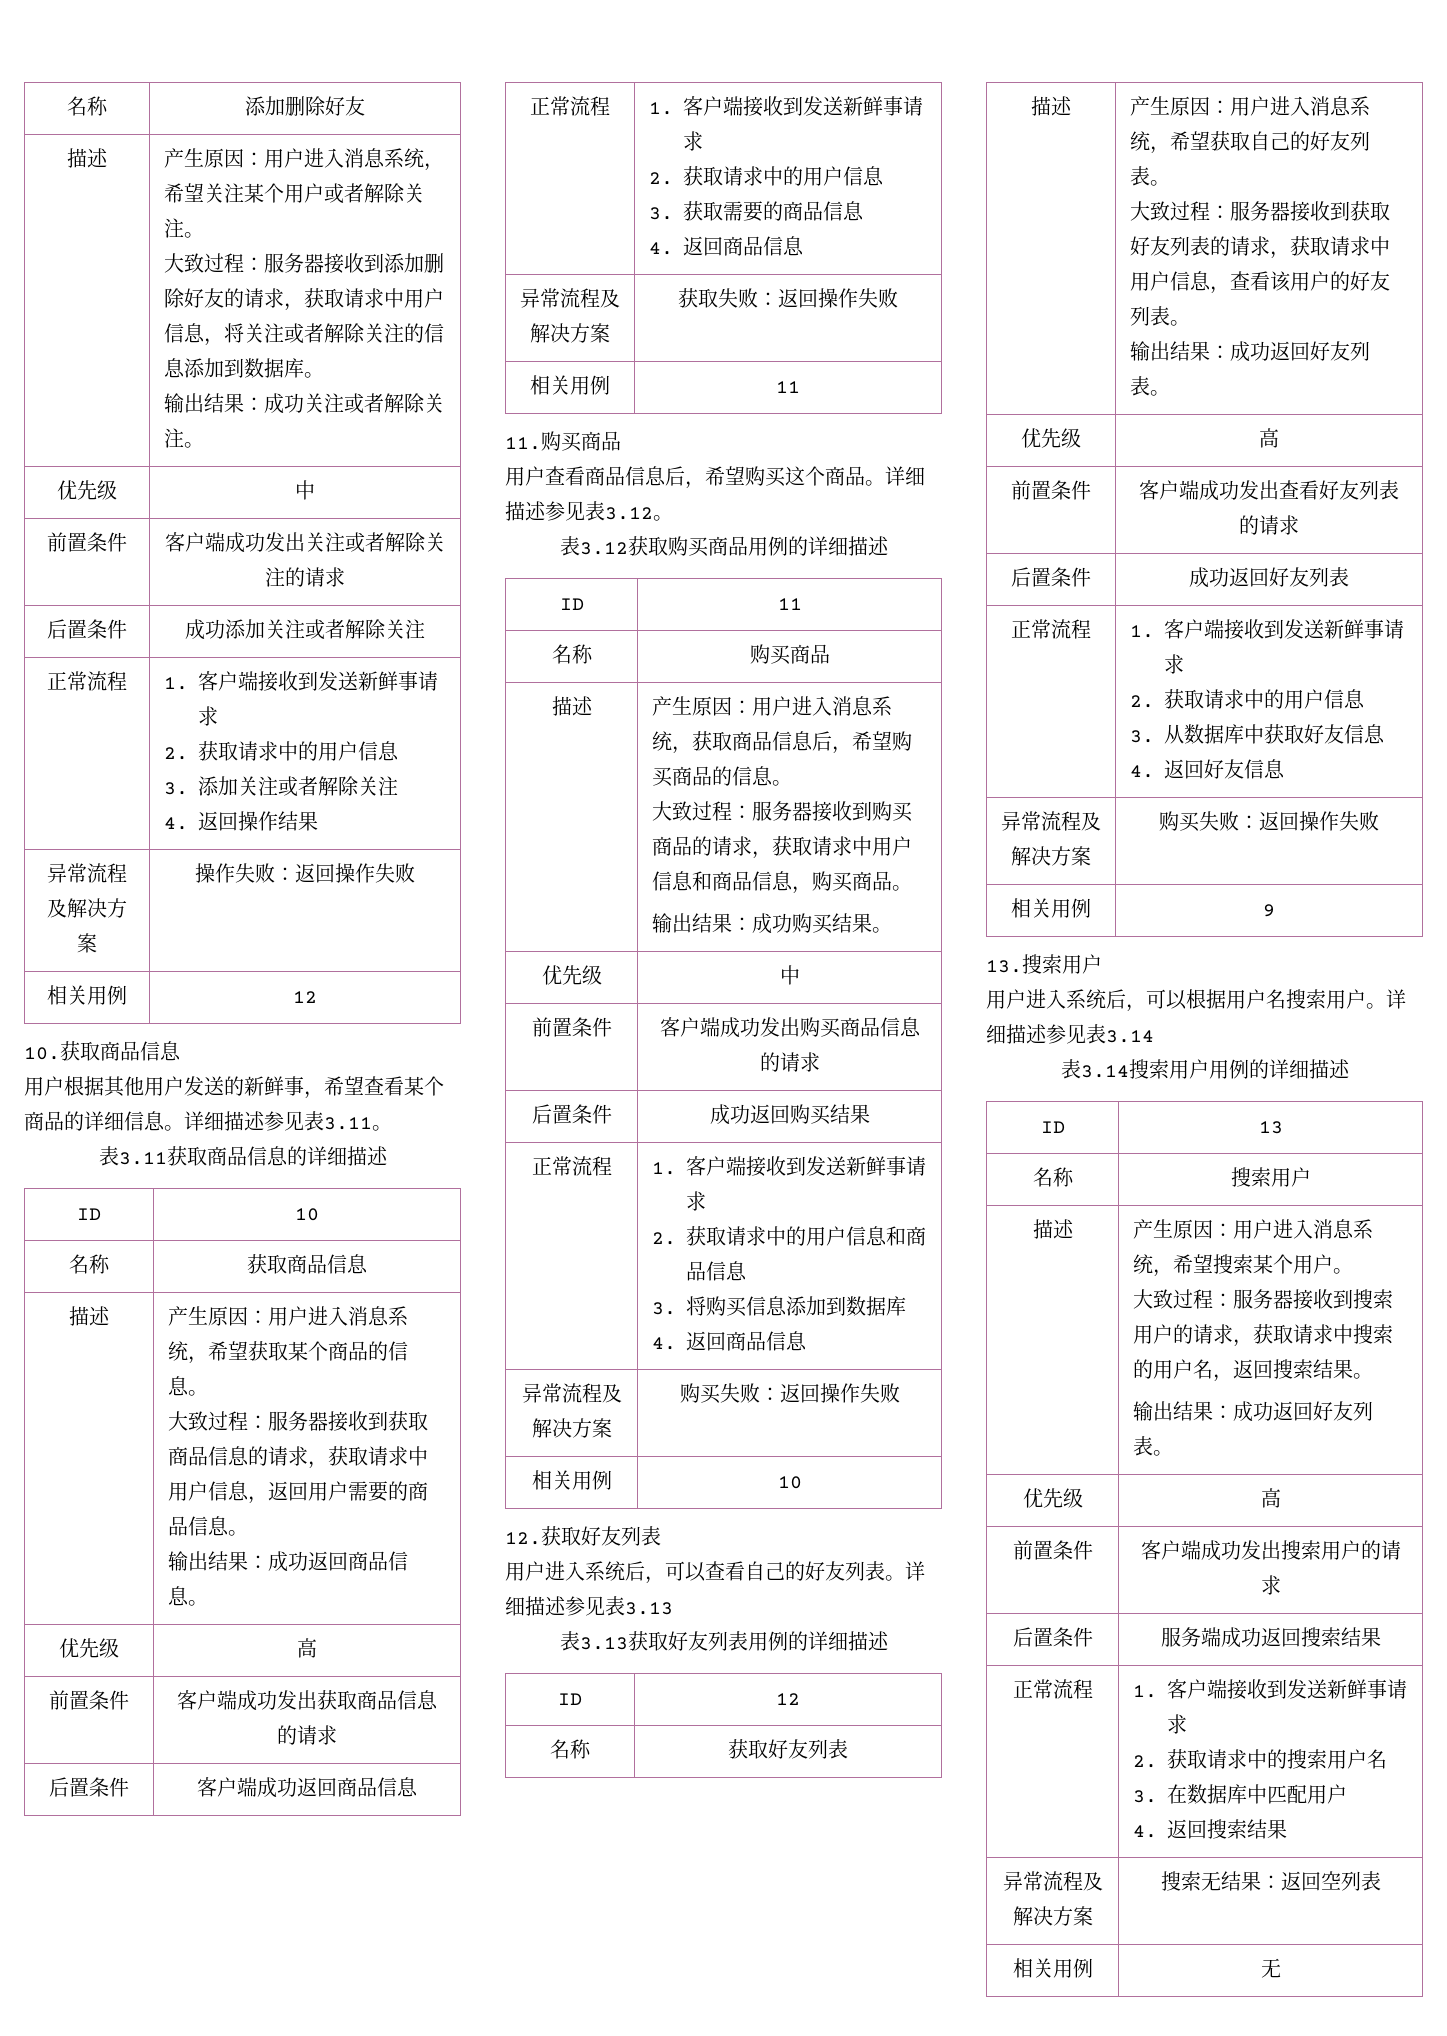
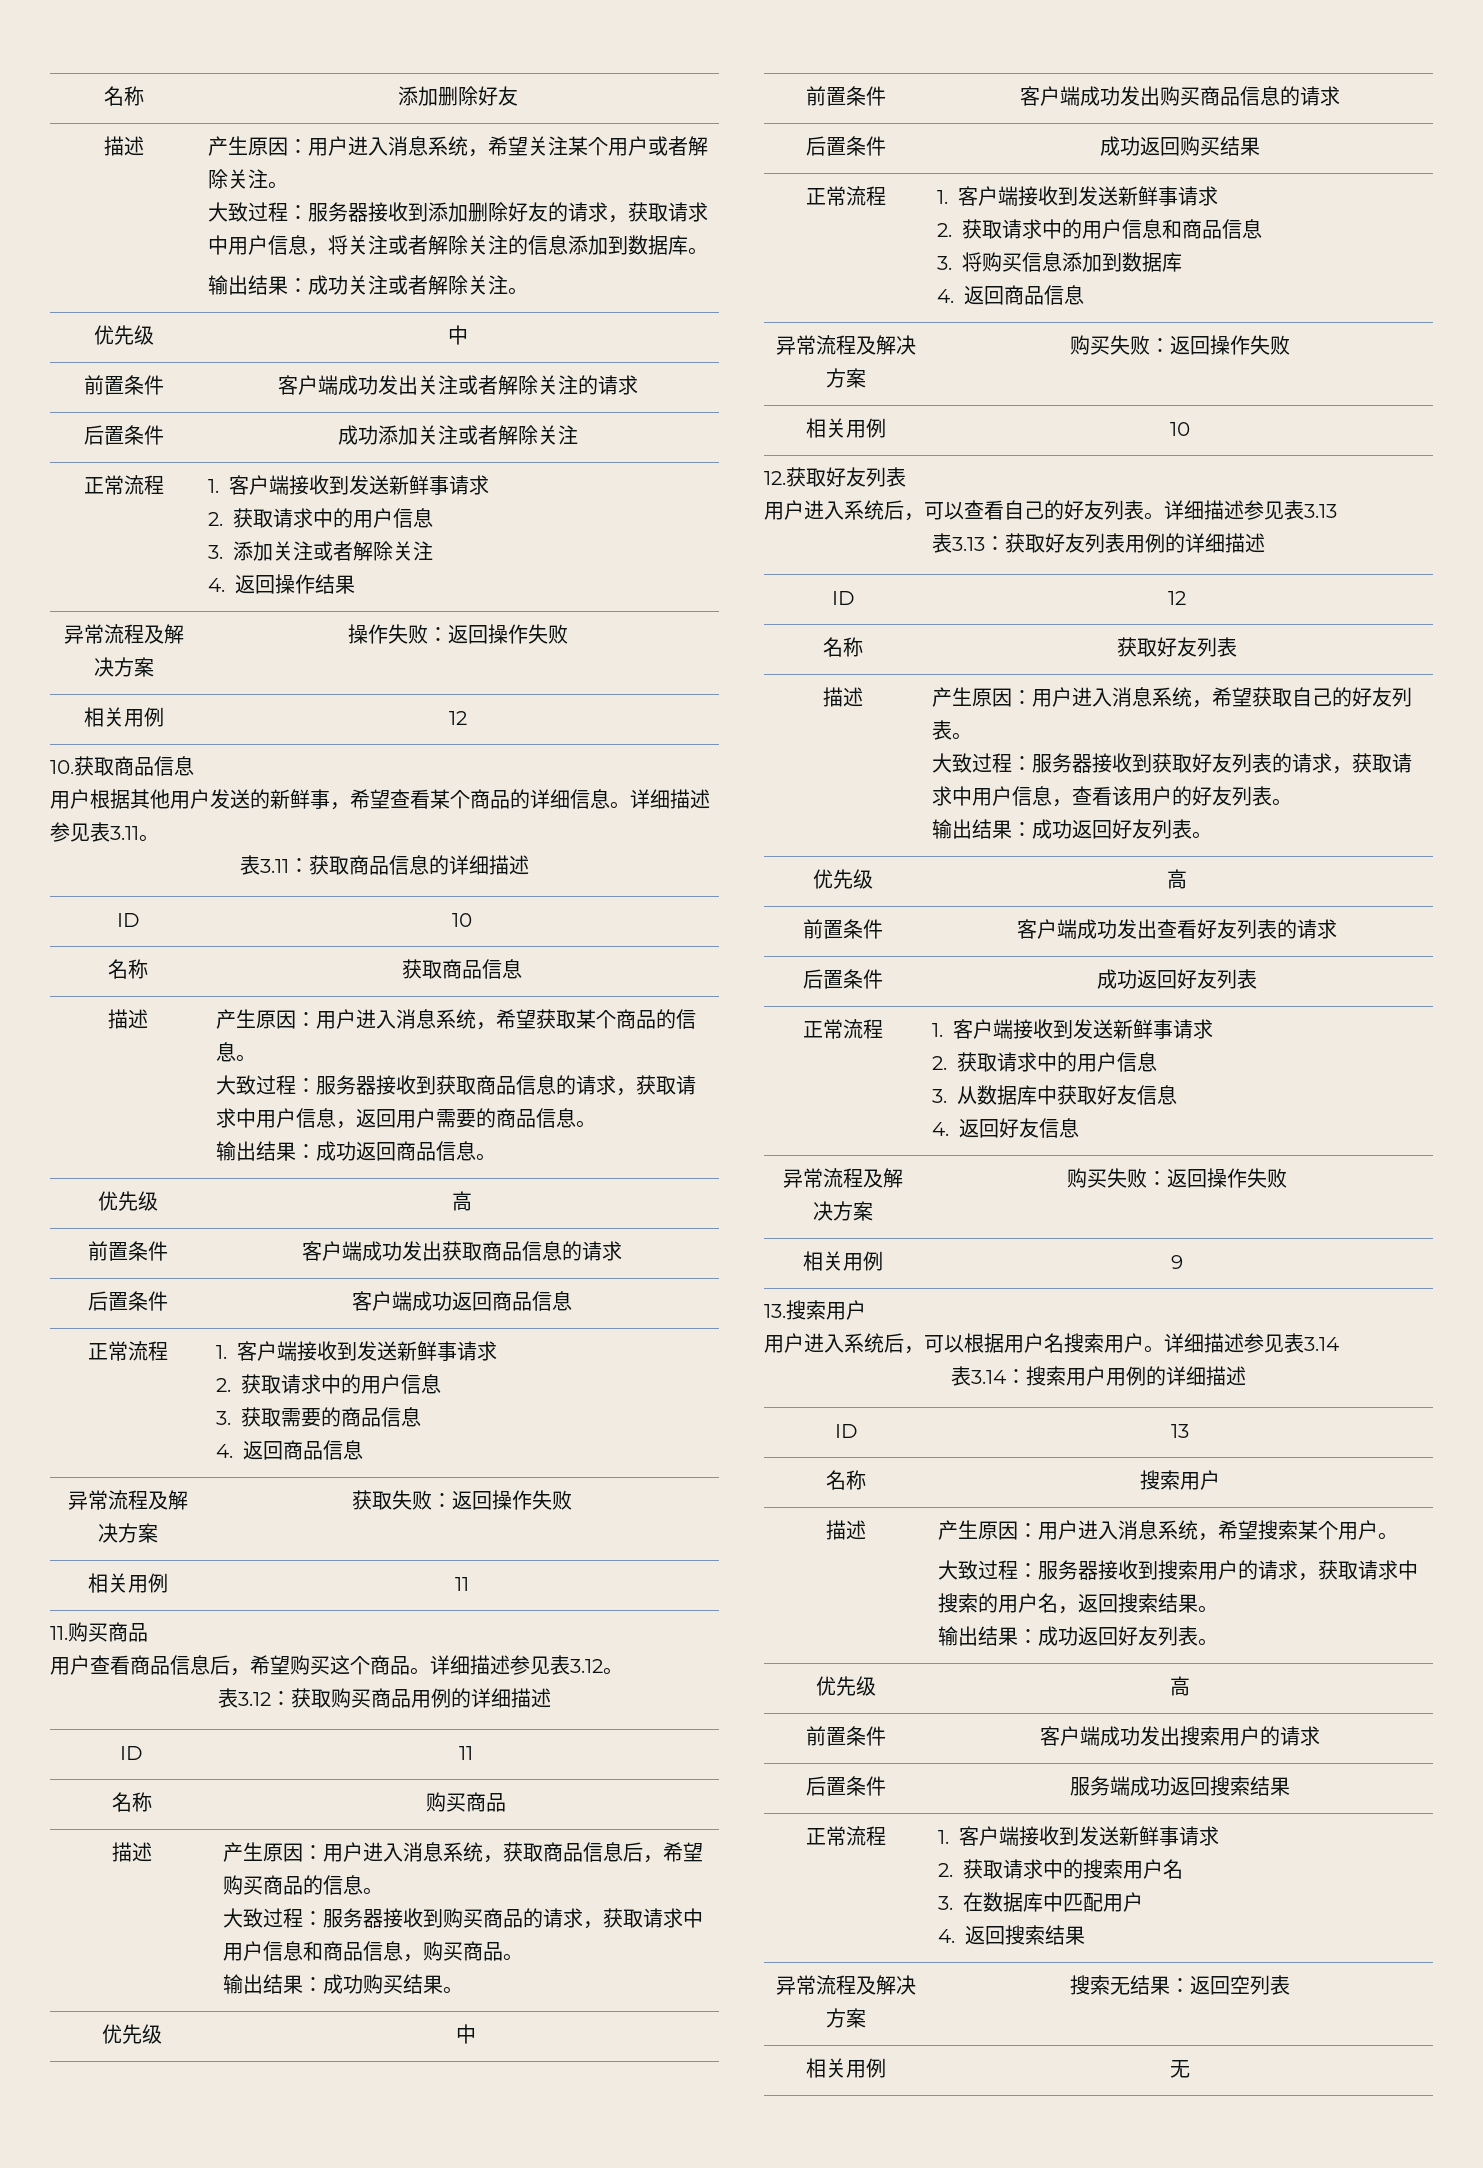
(167, 1158) none -> [289,858,309,873] ：
(628, 548) none -> [271,1691,291,1706] ：
(628, 1643) none -> [985,536,1005,551] ：
(1129, 1071) none -> [1006,1369,1026,1384] ：

